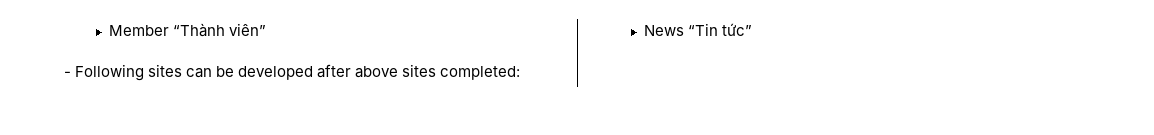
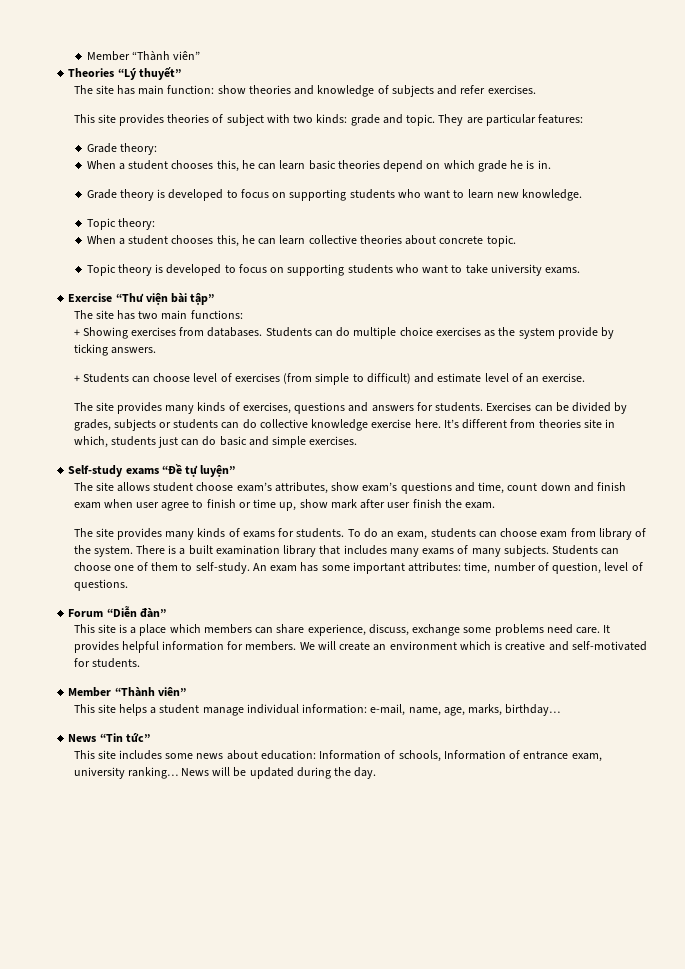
[109,23,267,37] [64,64,521,81] [644,23,753,36] Member “Thành viên” // - Following sites can be developed after above sites completed: // News “Tin tức” -> [86,51,201,61] [68,67,181,80] [73,85,536,97] [73,114,584,126] [86,143,157,155] [86,160,551,172] [86,189,583,201] [86,218,155,230] [86,235,516,247] [86,264,581,276] [68,293,215,305] [73,310,243,320] [73,327,615,339] [73,344,156,356] [73,373,586,385] [73,402,628,414] [73,419,616,431] [73,436,358,448] [68,464,236,477] [73,482,627,494] [73,499,496,511] [73,528,647,540] [73,545,620,557] [73,562,643,574] [73,579,128,591] [68,606,166,618] [73,624,611,636] [73,641,647,653] [73,658,140,668] [68,687,186,697] [73,704,561,716] [68,733,150,742] [73,750,602,762] [73,767,377,779] Member “Thành viên” // Theories “Lý thuyết” // The site has main function: show theories and knowledge of subjects and refer exercises. // This site provides theories of subject with two kinds: grade and topic. They are particular features: // Grade theory: // When a student chooses this, he can learn basic theories depend on which grade he is in. // Grade theory is developed to focus on supporting students who want to learn new knowledge. // Topic theory: // When a student chooses this, he can learn collective theories about concrete topic. // Topic theory is developed to focus on supporting students who want to take university exams. // Exercise “Thư viện bài tập” // The site has two main functions: // + Showing exercises from databases. Students can do multiple choice exercises as the system provide by ticking answers. // + Students can choose level of exercises (from simple to difficult) and estimate level of an exercise. // The site provides many kinds of exercises, questions and answers for students. Exercises can be divided by grades, subjects or students can do collective knowledge exercise here. It’s different from theories site in which, students just can do basic and simple exercises. // Self-study exams “Đề tự luyện” // The site allows student choose exam’s attributes, show exam’s questions and time, count down and finish exam when user agree to finish or time up, show mark after user finish the exam. // The site provides many kinds of exams for students. To do an exam, students can choose exam from library of the system. There is a built examination library that includes many exams of many subjects. Students can choose one of them to self-study. An exam has some important attributes: time, number of question, level of questions. // Forum “Diễn đàn” // This site is a place which members can share experience, discuss, exchange some problems need care. It provides helpful information for members. We will create an environment which is creative and self-motivated for students. // Member “Thành viên” // This site helps a student manage individual information: e-mail, name, age, marks, birthday… // News “Tin tức” // This site includes some news about education: Information of schools, Information of entrance exam, university ranking… News will be updated during the day.

